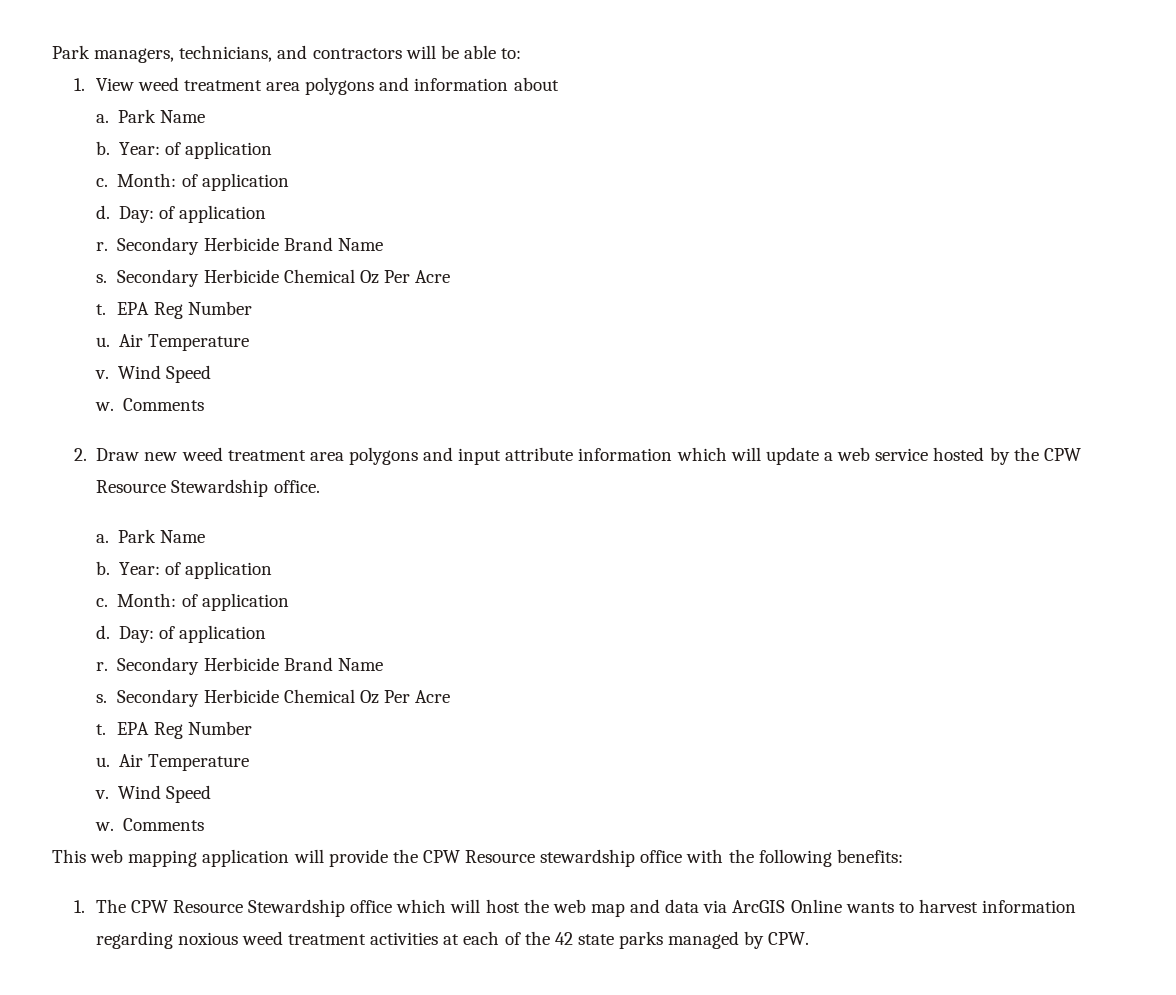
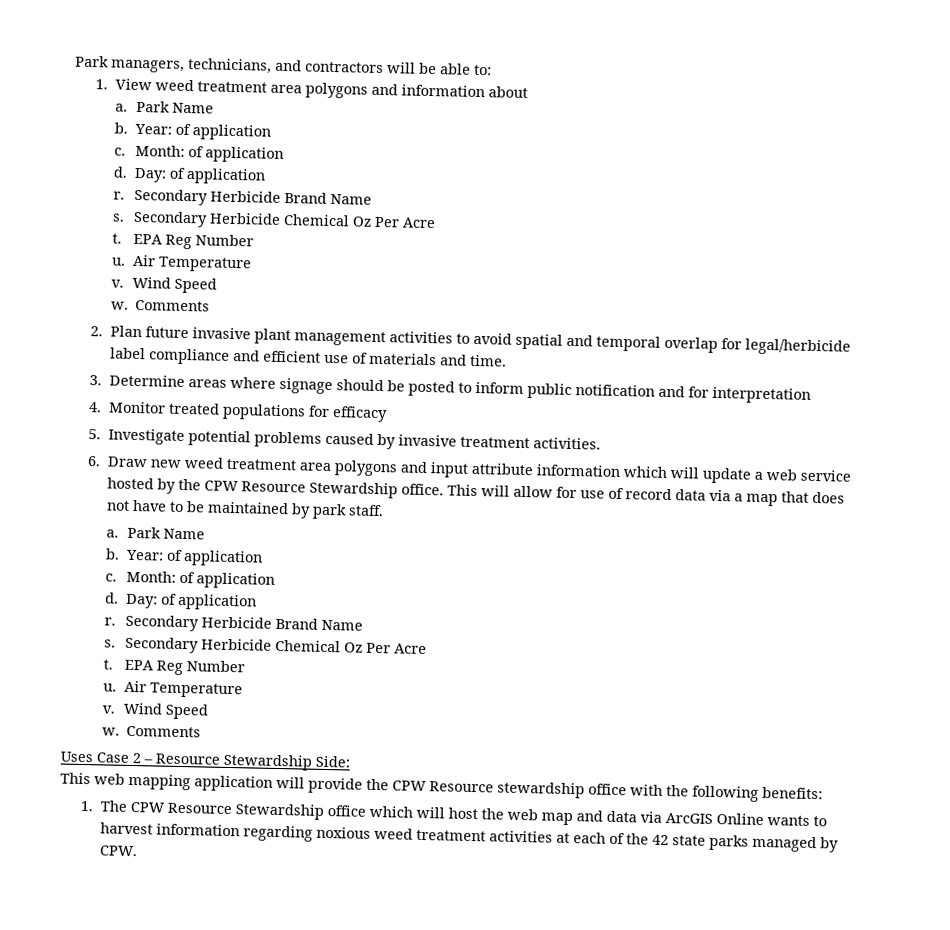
(87, 454) none -> [110,325,852,356] [110,347,508,367] [88,374,812,404] [88,401,389,423] [87,428,602,450] [86,456,101,467] Plan future invasive plant management activities to avoid spatial and temporal overlap for legal/herbicide label compliance and efficient use of materials and time. // 3. Determine areas where signage should be posted to inform public notification and for interpretation // 4. Monitor treated populations for efficacy // 5. Investigate potential problems caused by invasive treatment activities. // 6.
(320, 486) none -> [447,484,846,507] [106,499,385,520] This will allow for use of record data via a map that does not have to be maintained by park staff.
(205, 824) none -> [60,751,350,771] // Uses Case 2 – Resource Stewardship Side:

